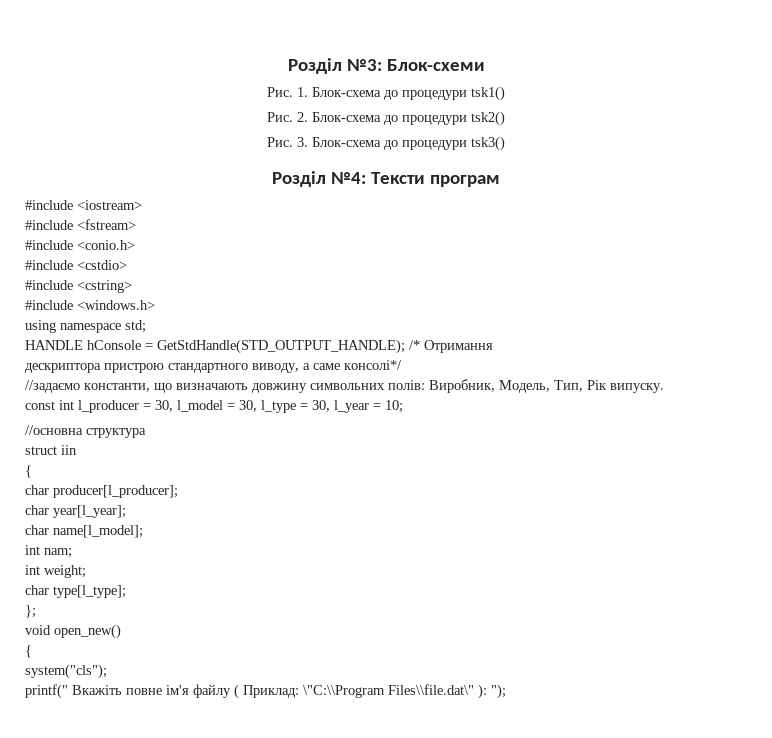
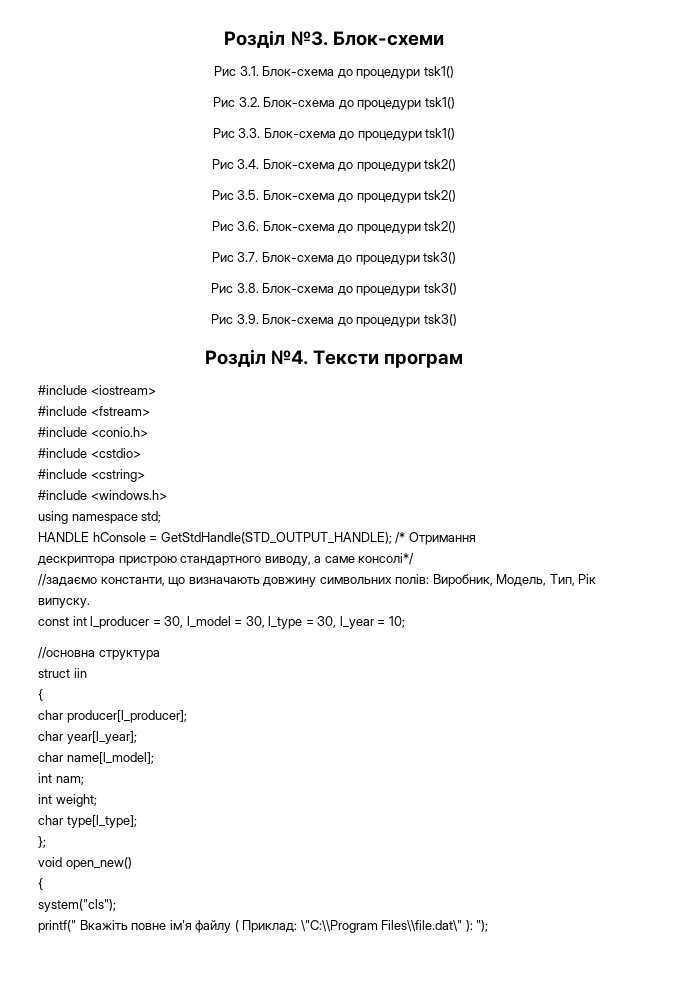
[287,58,382,74] Розділ №3: -> [224,30,328,48] Розділ №3.
[267,86,505,101] [267,111,505,126] [267,137,308,147] Рис. 1. Блок-схема до процедури tsk1() // Рис. 2. Блок-схема до процедури tsk2() // Рис. 3. -> [214,66,454,79] [213,97,455,110] [212,128,456,141] [211,159,457,172] [211,190,457,203] [211,221,457,234] [211,252,457,265] [211,283,457,296] [211,314,259,324] Рис 3.1. Блок-схема до процедури tsk1() // Рис 3.2. Блок-схема до процедури tsk1() // Рис 3.3. Блок-схема до процедури tsk1() // Рис 3.4. Блок-схема до процедури tsk2() // Рис 3.5. Блок-схема до процедури tsk2() // Рис 3.6. Блок-схема до процедури tsk2() // Рис 3.7. Блок-схема до процедури tsk3() // Рис 3.8. Блок-схема до процедури tsk3() // Рис 3.9.
[331,172,367,184] №4: -> [270,350,308,365] №4.

